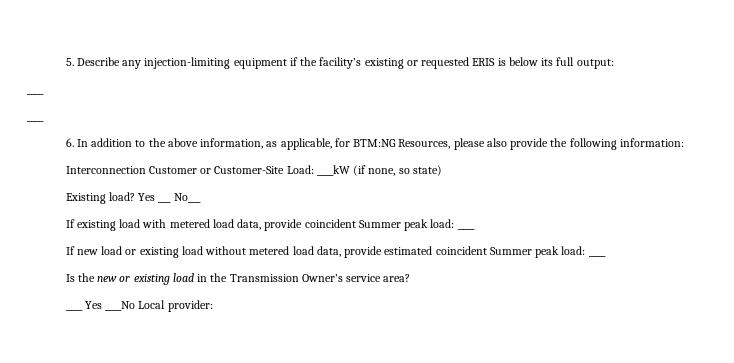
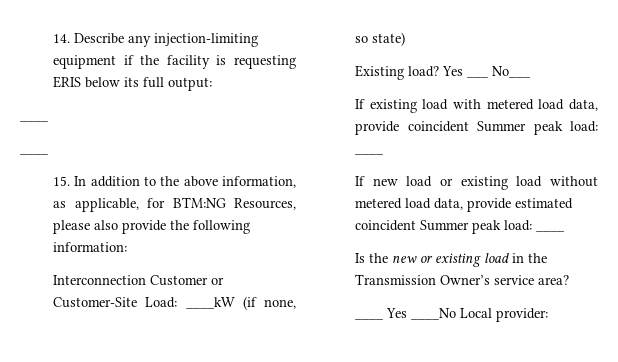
[65,58,74,66] 5. -> [53,34,71,43] 14.
[319,57,506,69] facility’s existing or requested ERIS is -> [166,55,296,69] [53,76,82,88] facility is requesting ERIS
[65,138,74,147] 6. -> [53,176,71,186] 15.

